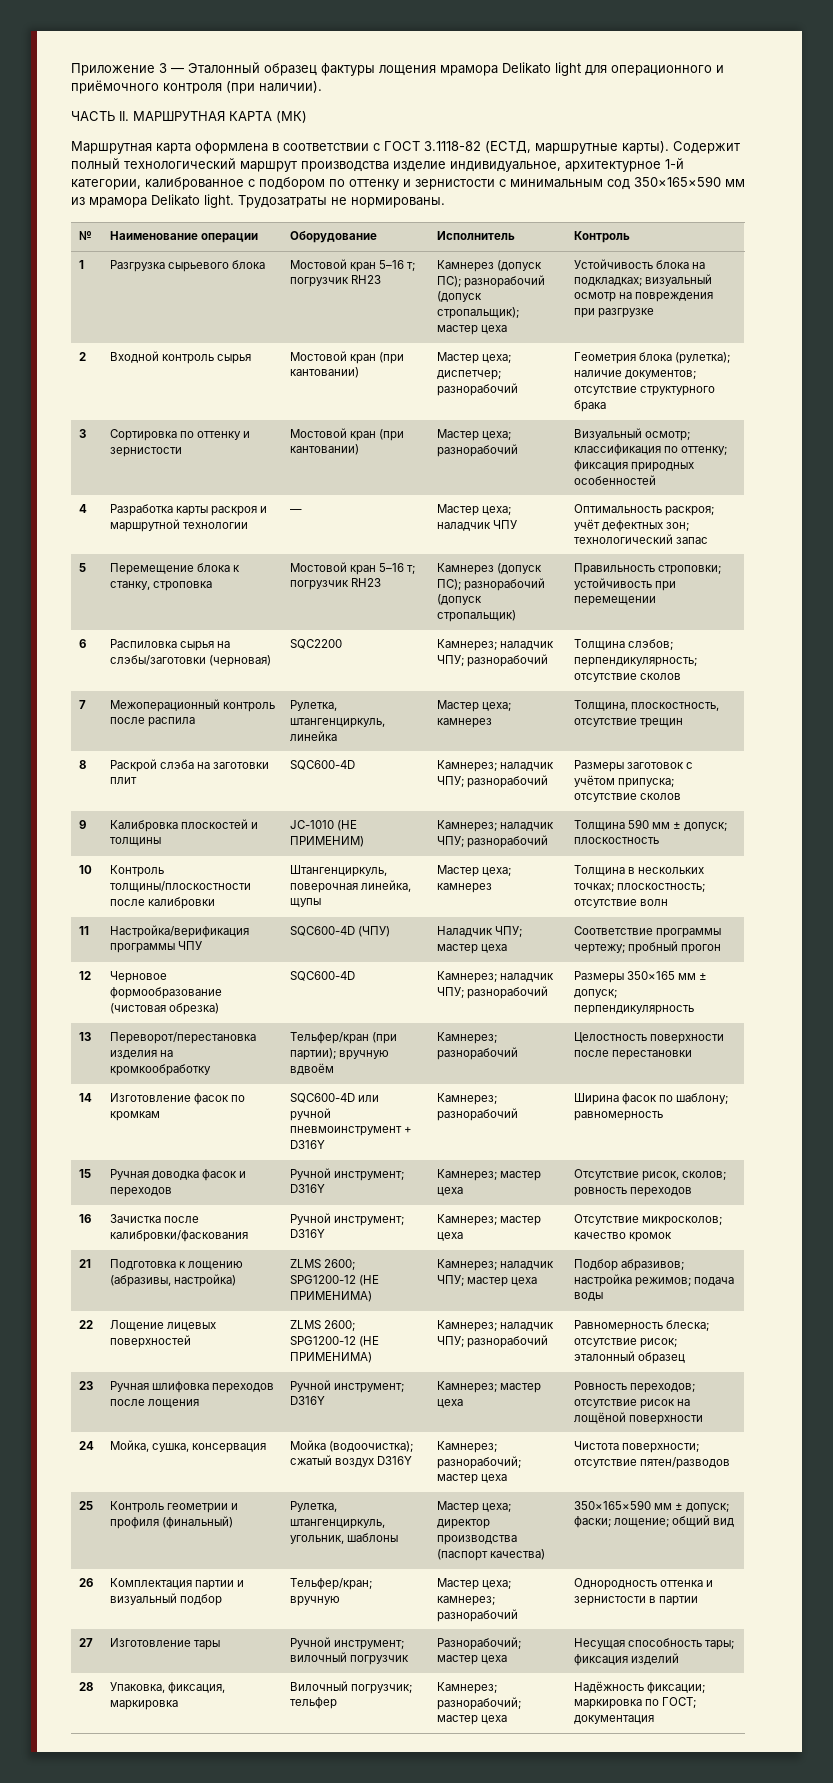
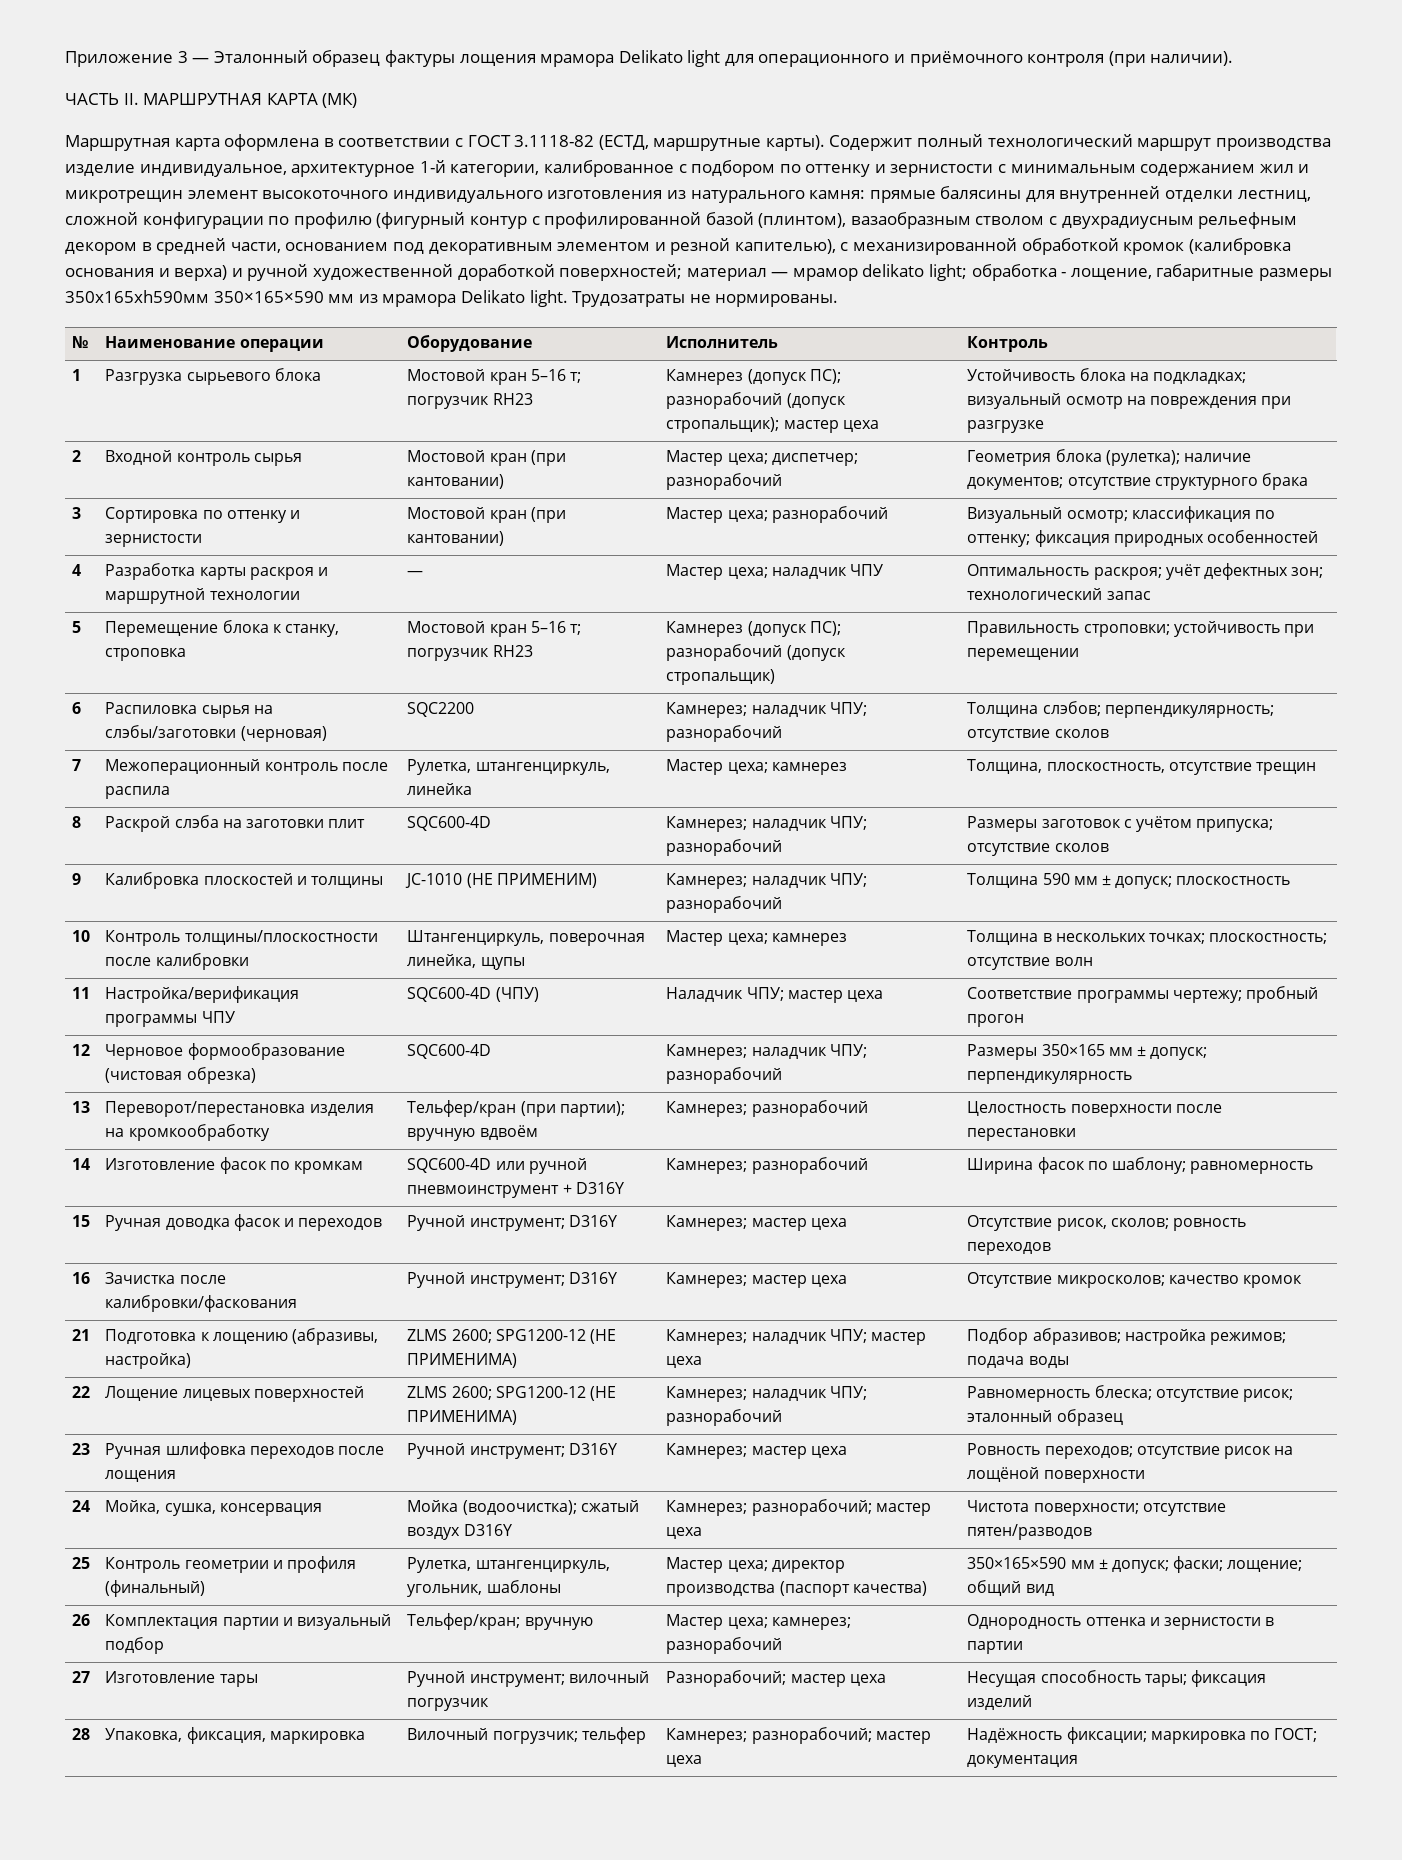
[607,179,630,190] сод -> [1140,164,1310,177] [65,186,1311,203] [65,212,1298,229] [65,238,1291,255] [65,264,1333,281] [65,290,209,303] содержанием жил и микротрещин элемент высокоточного индивидуального изготовления из натурального камня: прямые балясины для внутренней отделки лестниц, сложной конфигурации по профилю (фигурный контур с профилированной базой (плинтом), вазаобразным стволом с двухрадиусным рельефным декором в средней части, основанием под декоративным элементом и резной капителью), с механизированной обработкой кромок (калибровка основания и верха) и ручной художественной доработкой поверхностей; материал — мрамор delikato light; обработка - лощение, габаритные размеры 350х165хh590мм

